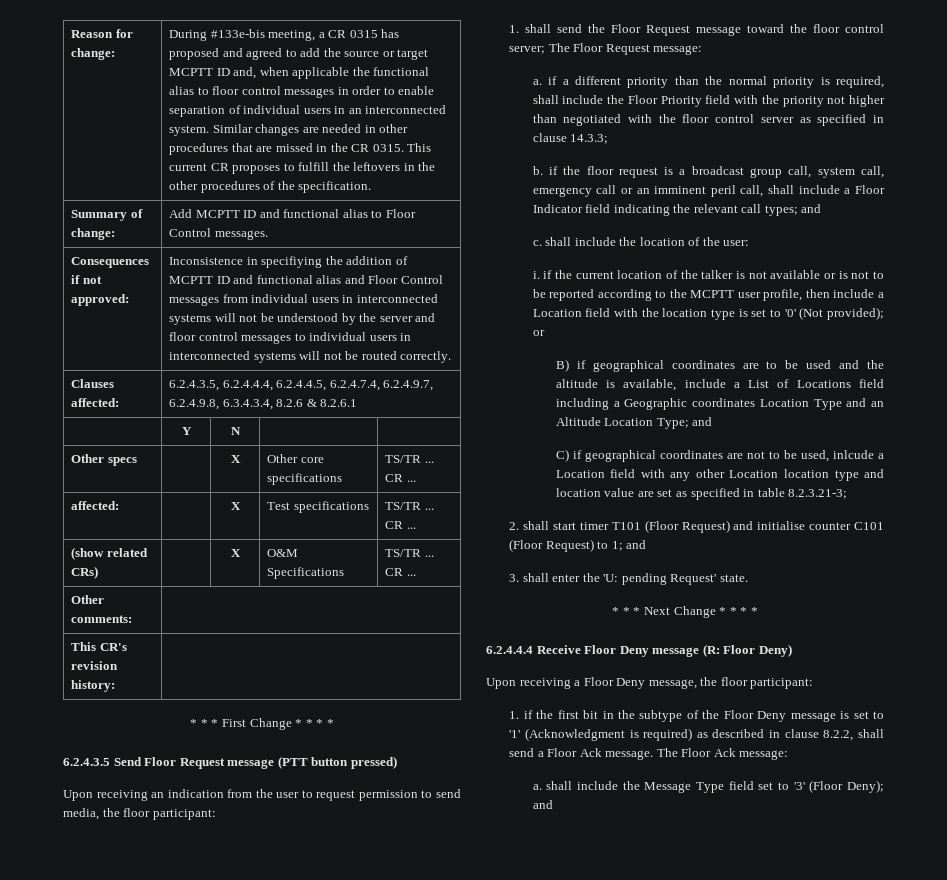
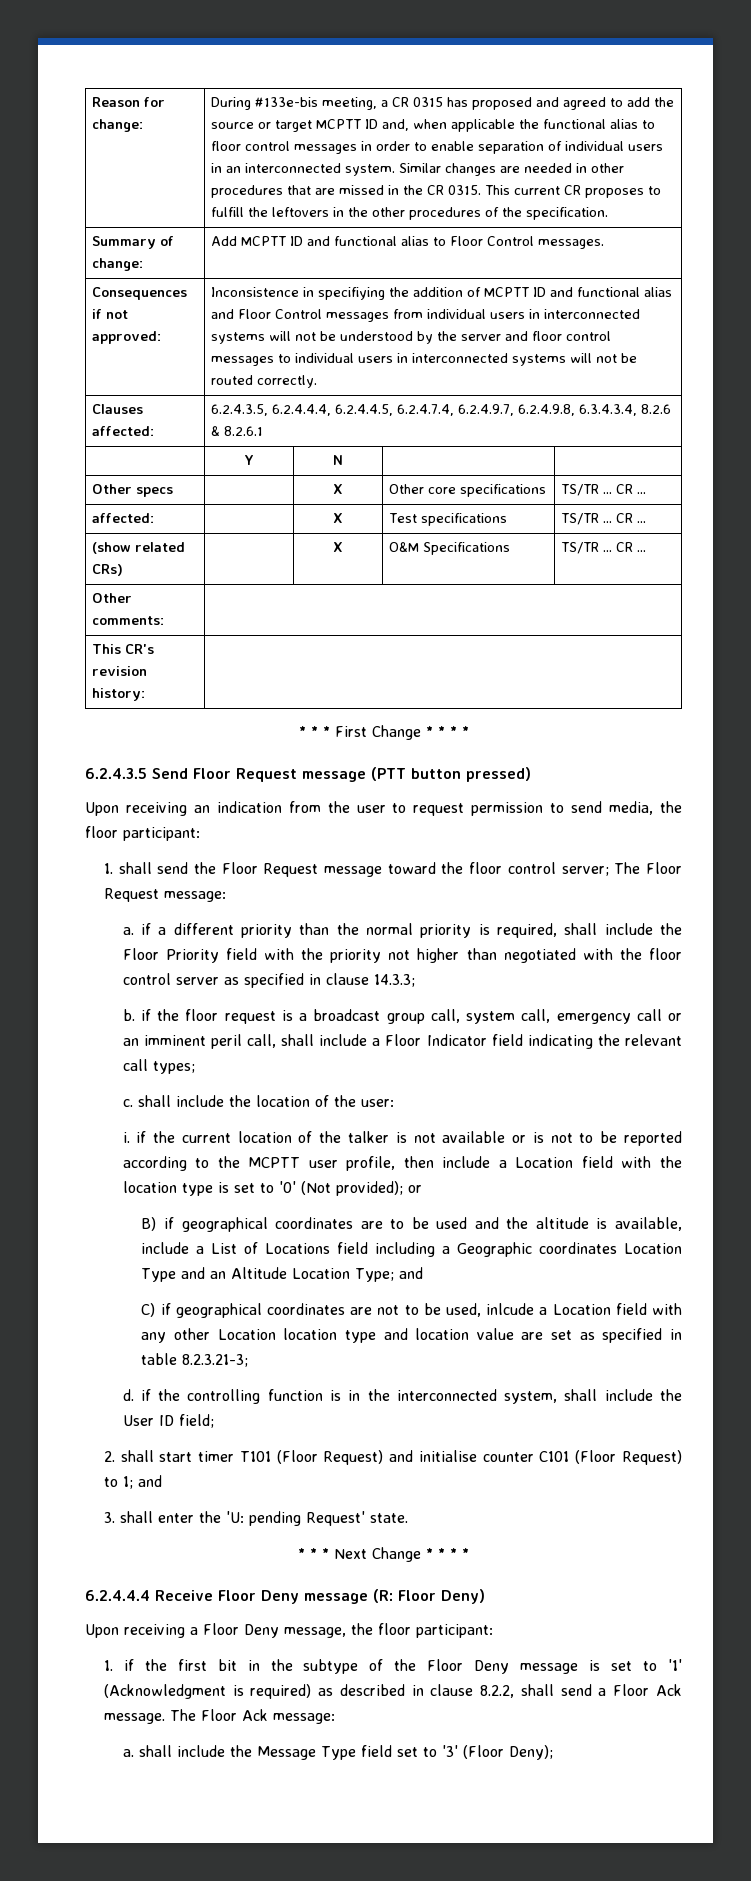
[801,204,822,213] and -> (195, 1067) none
(848, 494) none -> [122,1389,682,1404] [122,1414,214,1428] // d. if the controlling function is in the interconnected system, shall include the User ID field;
[532,800,553,809] and -> (553, 1752) none

